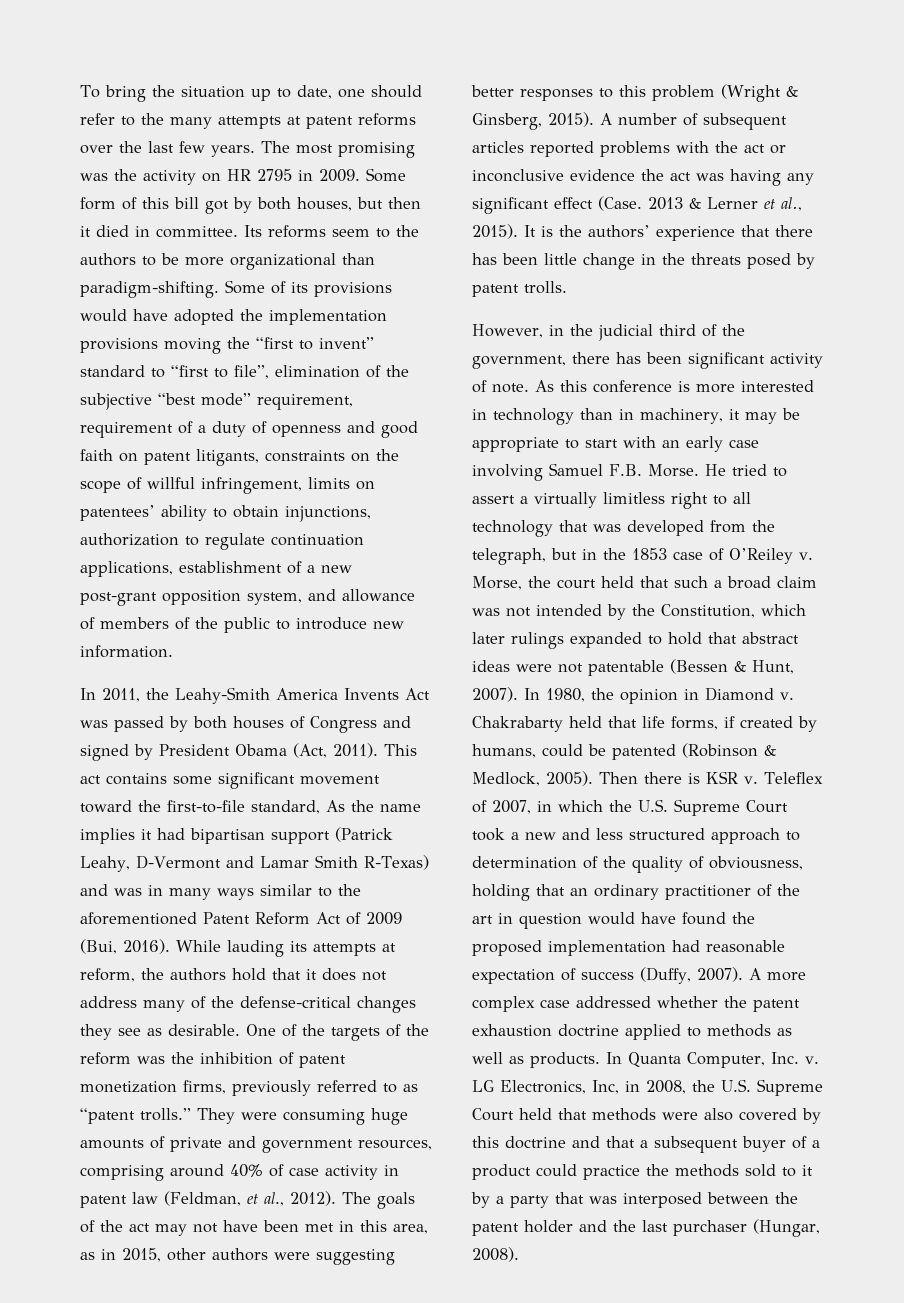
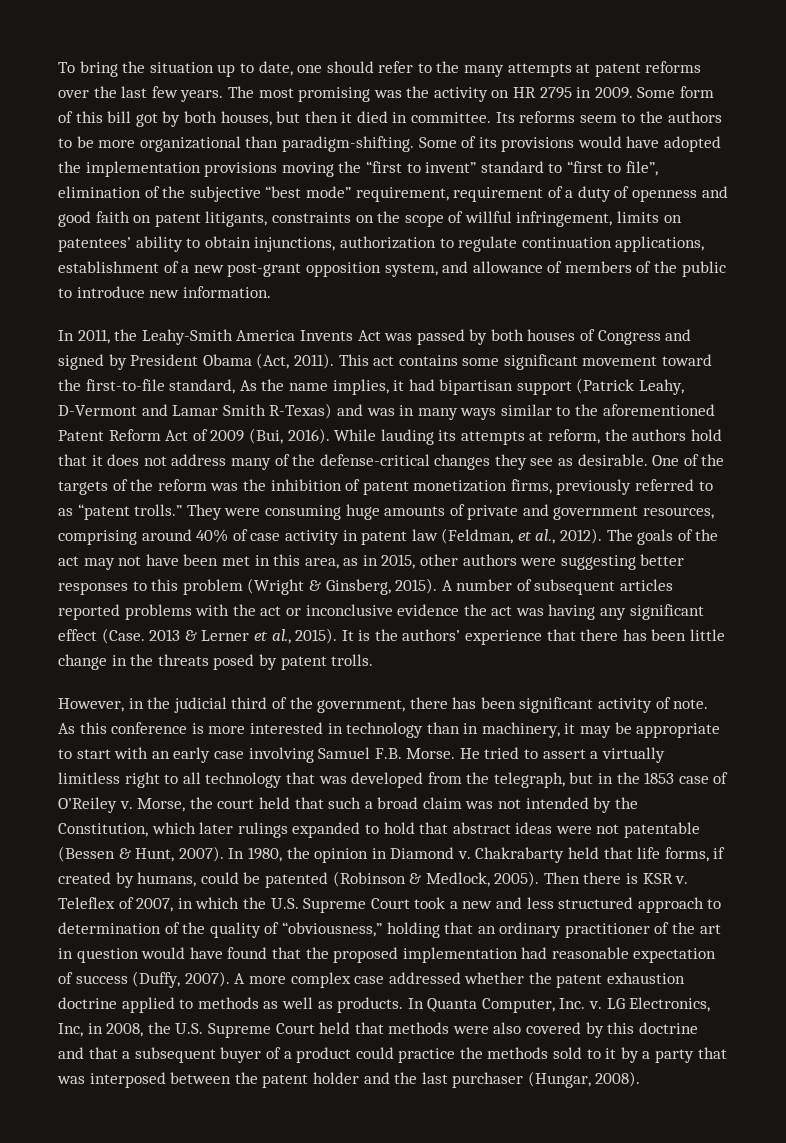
[80,828,135,844] implies -> [332,379,389,395] implies,
[709,856,803,870] obviousness, -> [281,922,382,937] “obviousness,”
(726, 918) none -> [271,947,301,959] that

